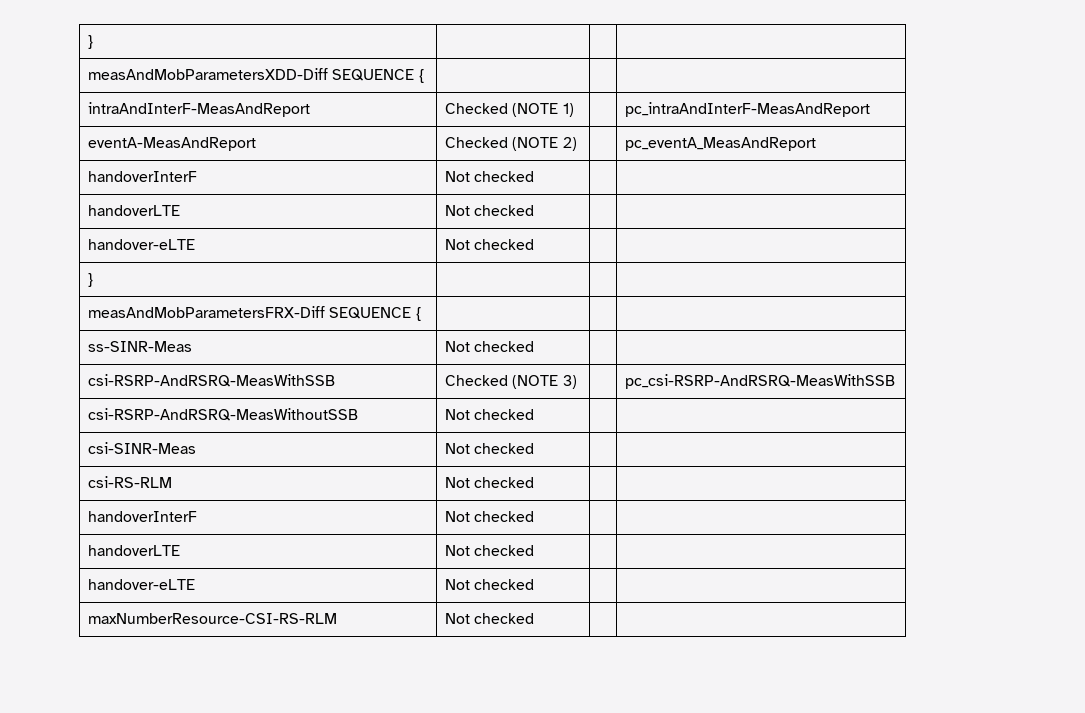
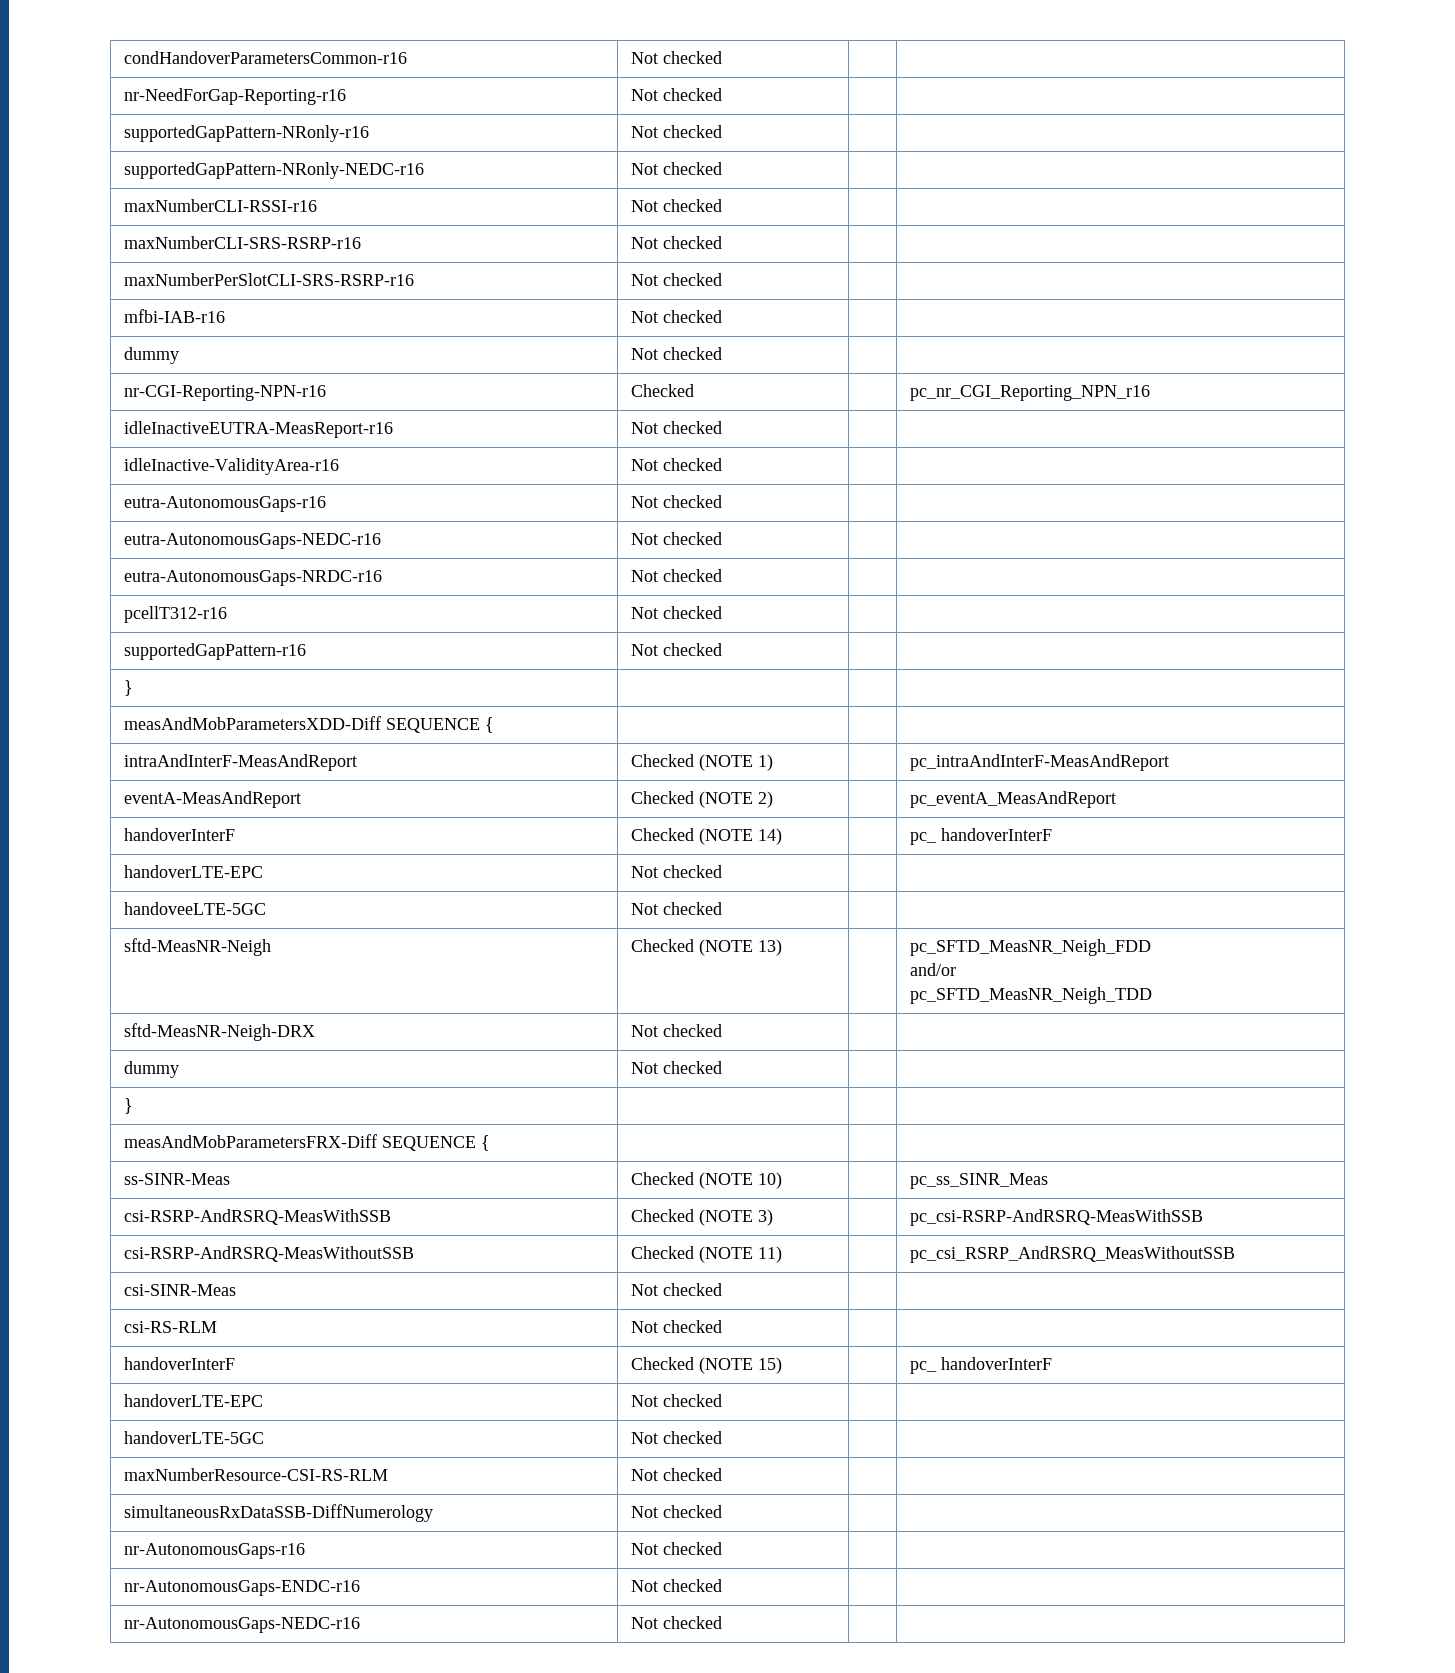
(87, 42) none -> [123,51,407,64] [630,51,722,64] [123,88,346,105] [630,88,722,101] [123,125,369,142] [630,125,722,138] [123,162,424,179] [630,162,722,175] [123,199,317,212] [630,199,722,212] [123,236,361,249] [630,236,722,249] [123,273,414,286] [630,273,722,286] [123,309,225,323] [630,310,722,323] [123,347,179,364] [630,347,722,360] [123,385,326,401] [630,384,694,397] [909,385,1150,401] [123,421,393,438] [630,421,722,434] [123,458,339,475] [630,458,722,471] [123,496,326,512] [630,495,722,508] [123,533,381,549] [630,532,722,545] [123,570,382,586] [630,569,722,582] [123,606,227,623] [630,606,722,619] [123,643,306,660] [630,643,722,656] condHandoverParametersCommon-r16 | Not checked | | // nr-NeedForGap-Reporting-r16 | Not checked | | // supportedGapPattern-NRonly-r16 | Not checked | | // supportedGapPattern-NRonly-NEDC-r16 | Not checked | | // maxNumberCLI-RSSI-r16 | Not checked | | // maxNumberCLI-SRS-RSRP-r16 | Not checked | | // maxNumberPerSlotCLI-SRS-RSRP-r16 | Not checked | | // mfbi-IAB-r16 | Not checked | | // dummy | Not checked | | // nr-CGI-Reporting-NPN-r16 | Checked | | pc_nr_CGI_Reporting_NPN_r16 // idleInactiveEUTRA-MeasReport-r16 | Not checked | | // idleInactive-ValidityArea-r16 | Not checked | | // eutra-AutonomousGaps-r16 | Not checked | | // eutra-AutonomousGaps-NEDC-r16 | Not checked | | // eutra-AutonomousGaps-NRDC-r16 | Not checked | | // pcellT312-r16 | Not checked | | // supportedGapPattern-r16 | Not checked | | //
[444,171,535,182] [87,205,180,216] [444,205,535,216] [87,239,195,250] Not checked | | // handoverLTE | Not checked | | // handover-eLTE -> [630,828,782,845] [909,828,1052,845] [123,865,263,878] [630,865,722,878] [123,902,266,915] [630,902,722,915] [123,938,271,956] [630,939,782,956] [909,939,1151,956] [909,963,956,976] [909,987,1152,1004] [123,1023,315,1041] [630,1024,722,1037] [123,1061,179,1078] Checked (NOTE 14) | | pc_ handoverInterF // handoverLTE-EPC | Not checked | | // handoveeLTE-5GC | Not checked | | // sftd-MeasNR-Neigh | Checked (NOTE 13) | | pc_SFTD_MeasNR_Neigh_FDD // and/or // pc_SFTD_MeasNR_Neigh_TDD // sftd-MeasNR-Neigh-DRX | Not checked | | // dummy
[444,341,535,352] Not checked | | -> [630,1172,782,1189] [909,1173,1048,1189] Checked (NOTE 10) | | pc_ss_SINR_Meas
[444,409,535,420] Not checked | | -> [630,1246,782,1263] [909,1246,1235,1263] Checked (NOTE 11) | | pc_csi_RSRP_AndRSRQ_MeasWithoutSSB
[444,511,535,522] [87,545,180,556] [444,545,535,556] [87,579,195,590] Not checked | | // handoverLTE | Not checked | | // handover-eLTE -> [630,1357,782,1374] [909,1357,1052,1374] [123,1394,263,1407] [630,1394,722,1407] [123,1431,264,1444] Checked (NOTE 15) | | pc_ handoverInterF // handoverLTE-EPC | Not checked | | // handoverLTE-5GC
(535, 618) none -> [123,1504,433,1522] [630,1505,722,1518] [123,1543,305,1559] [630,1542,722,1555] [123,1580,360,1596] [630,1579,722,1592] [123,1617,360,1633] [630,1616,722,1629] // simultaneousRxDataSSB-DiffNumerology | Not checked | | // nr-AutonomousGaps-r16 | Not checked | | // nr-AutonomousGaps-ENDC-r16 | Not checked | | // nr-AutonomousGaps-NEDC-r16 | Not checked | |

